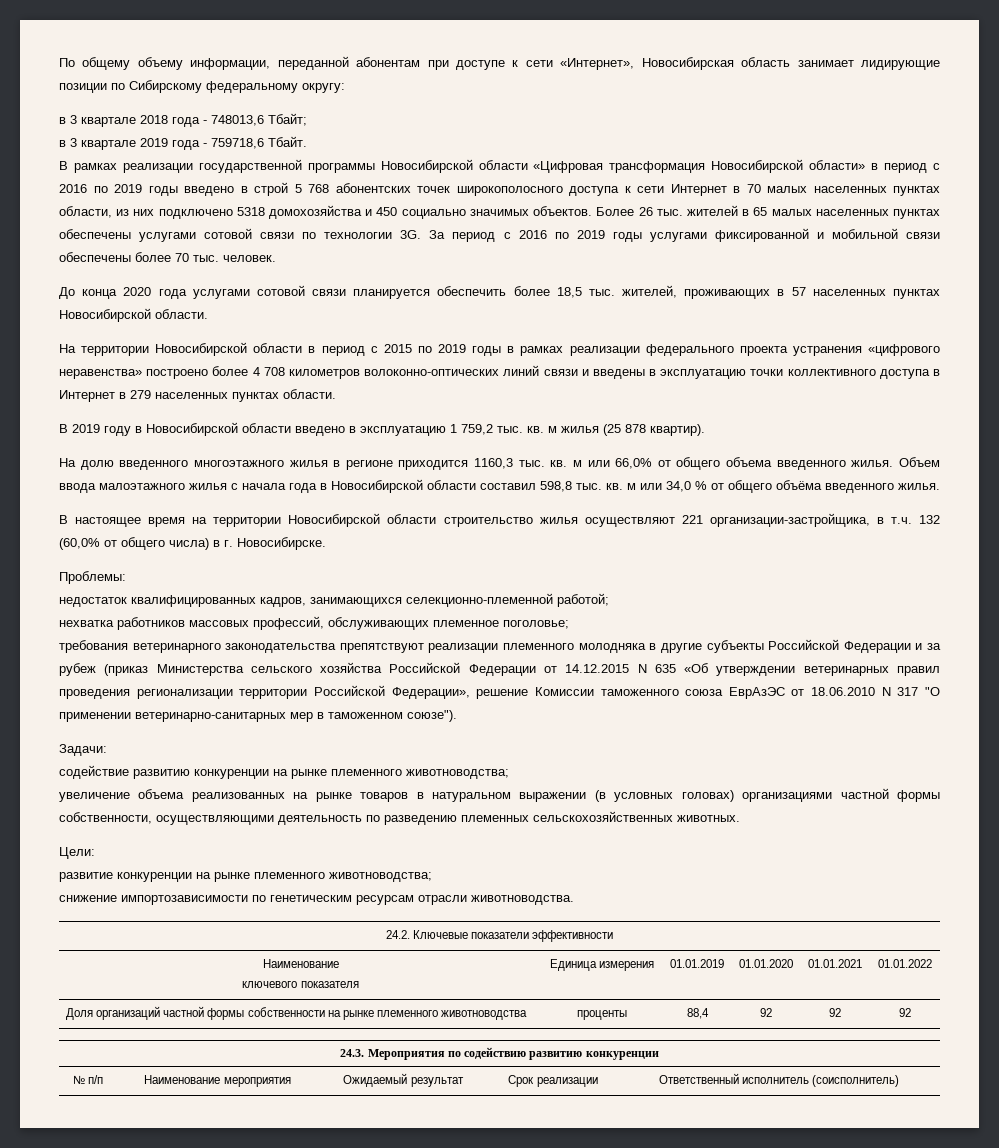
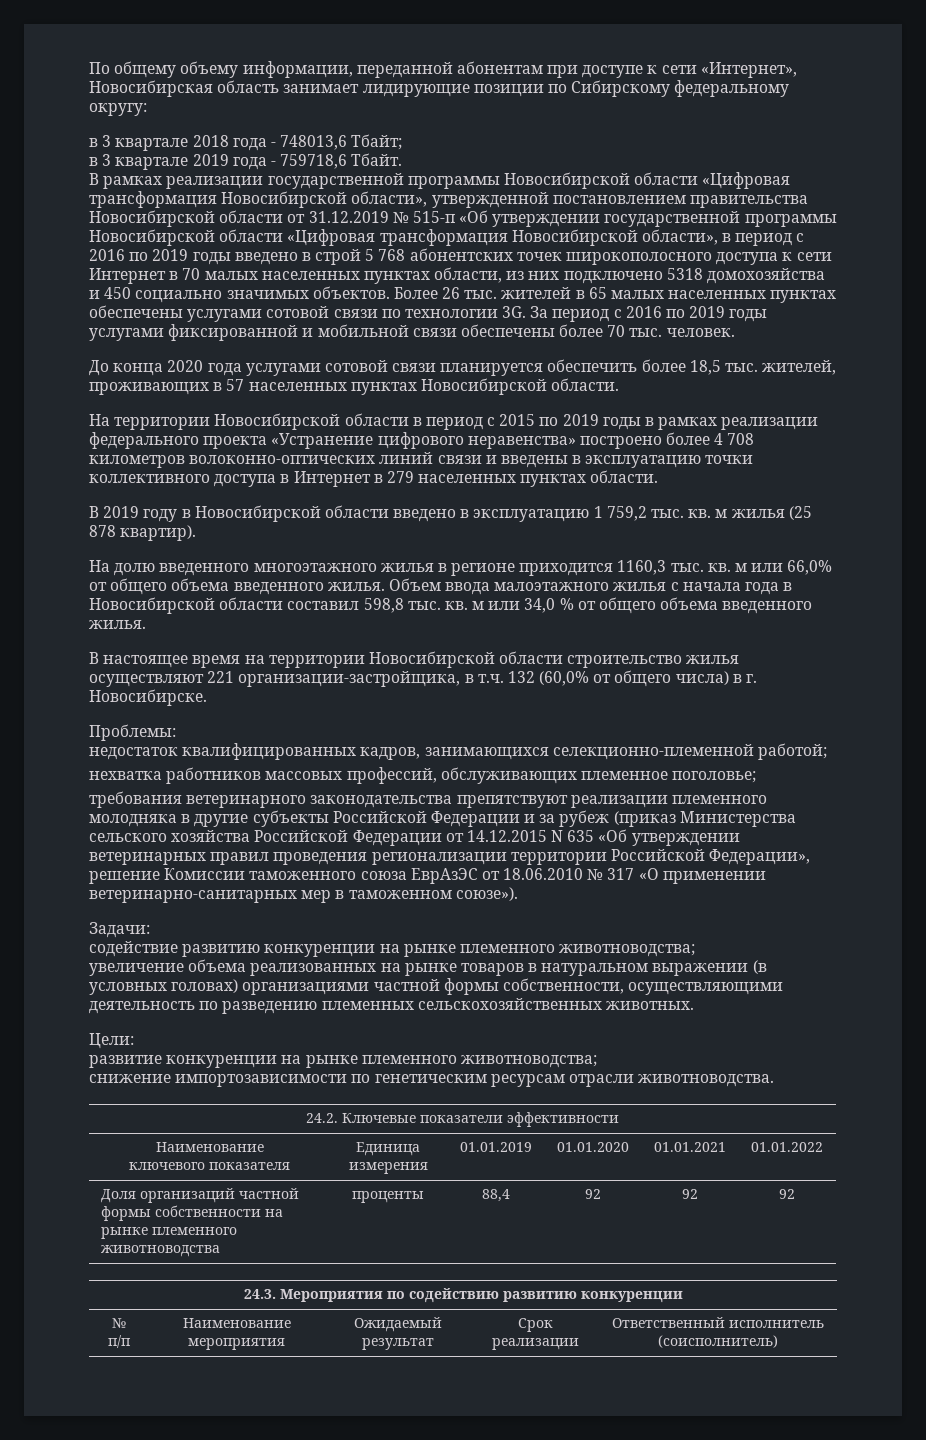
[809,160,866,170] области» -> [351,191,808,208] [89,210,837,227] [89,229,718,246] области», утвержденной постановлением правительства Новосибирской области от 31.12.2019 № 515-п «Об утверждении государственной программы Новосибирской области «Цифровая трансформация Новосибирской области»,
[792,344,941,356] устранения «цифрового -> [271,432,464,449] «Устранение цифрового
[776,480,822,490] объёма -> [660,597,719,610] объема
[881,687,940,696] N 317 "О -> [587,868,659,880] № 317 «О
[407,710,457,722] союзе"). -> [455,887,518,901] союзе»).

